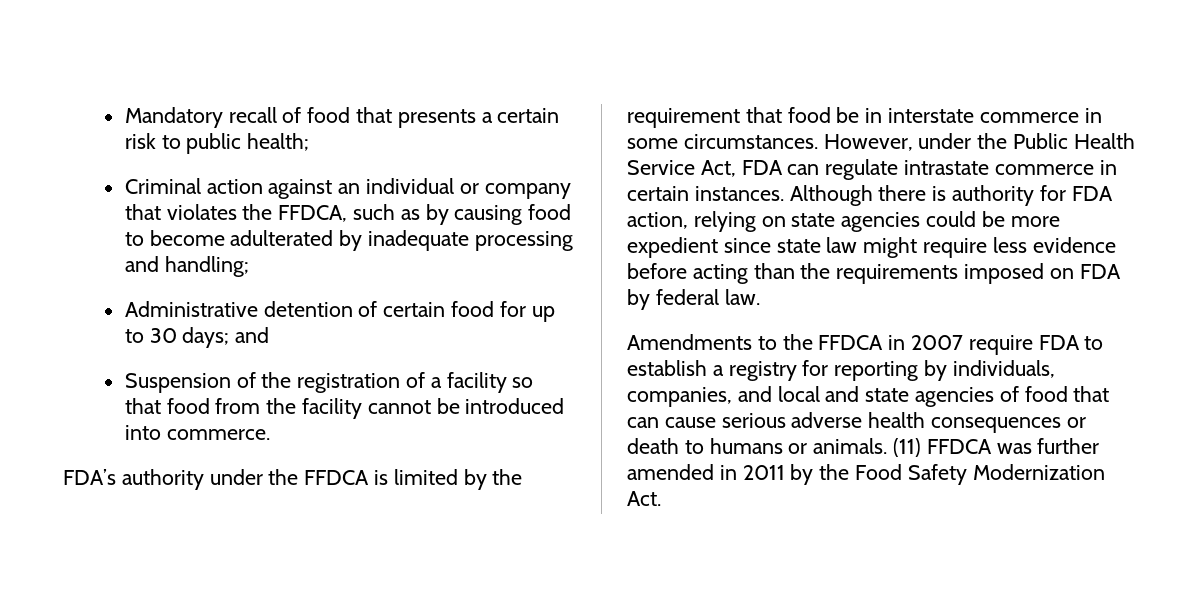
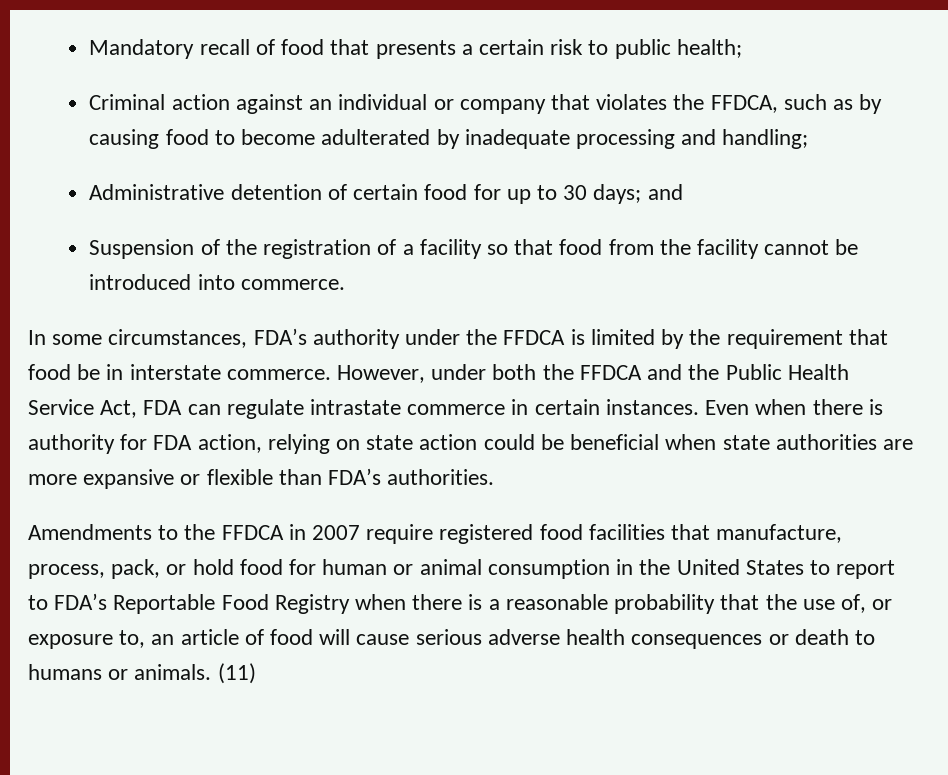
(270, 434) none -> [28,329,248,348] In some circumstances,
[979,108,1102,123] [627,133,972,151] commerce in some circumstances. However, under -> [226,364,683,383] commerce. However, under both the FFDCA and
[789,185,873,206] Although -> [705,399,807,415] Even when
[841,212,921,232] agencies -> [419,434,478,450] action
[1010,216,1060,227] [627,237,1116,258] [627,263,1121,284] [627,289,760,310] more expedient since state law might require less evidence before acting than the requirements imposed on FDA by federal law. -> [570,434,913,450] [28,468,495,489] beneficial when state authorities are more expansive or flexible than FDA’s authorities.
[1038,335,1104,350] [627,360,1055,381] [627,386,1110,407] [627,417,659,428] FDA to establish a registry for reporting by individuals, companies, and local and state agencies of food that can -> [439,524,843,544] [28,559,896,579] [28,593,893,614] [28,629,351,649] registered food facilities that manufacture, process, pack, or hold food for human or animal consumption in the United States to report to FDA’s Reportable Food Registry when there is a reasonable probability that the use of, or exposure to, an article of food will
[926,438,1100,454] [627,464,1105,485] [627,491,661,506] FFDCA was further amended in 2011 by the Food Safety Modernization Act. -> (256, 673) none

